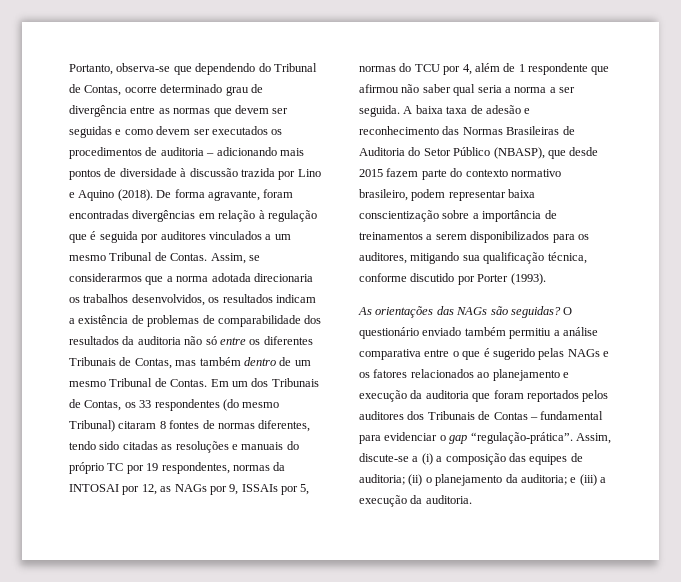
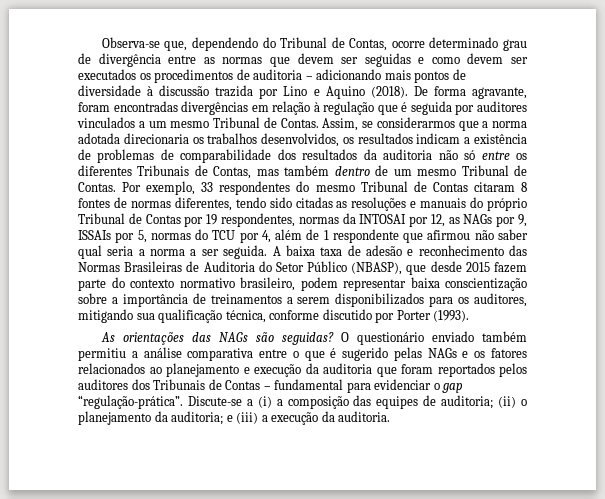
[69,63,192,75] Portanto, observa-se que -> [101,37,188,51] Observa-se que,
[210,378,319,387] [69,399,280,411] [69,420,115,432] Em um dos Tribunais de Contas, os 33 respondentes (do mesmo Tribunal) -> [122,181,468,195] Por exemplo, 33 respondentes do mesmo Tribunal de Contas
[107,463,124,471] TC -> [78,213,181,224] Tribunal de Contas
[575,433,611,444] [359,453,409,462] Assim, discute-se -> [187,396,242,406] Discute-se

